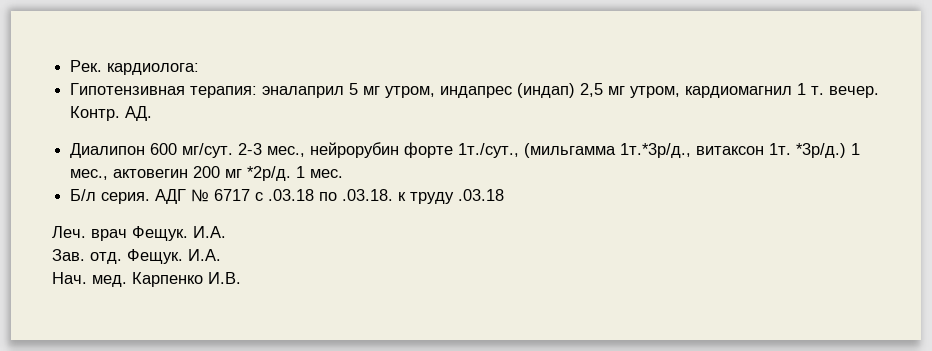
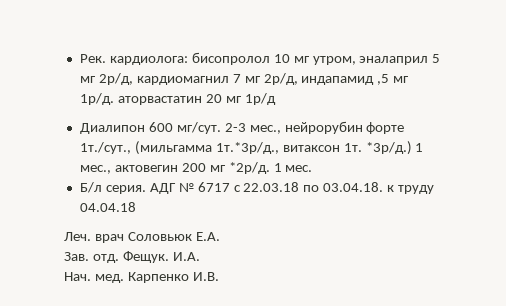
[70,83,880,98] [70,106,153,121] // Гипотензивная терапия: эналаприл 5 мг утром, индапрес (индап) 2,5 мг утром, кардиомагнил 1 т. вечер. Контр. АД. -> [191,52,441,65] [79,73,410,85] [79,93,276,105] бисопролол 10 мг утром, эналаприл 5 мг 2р/д, кардиомагнил 7 мг 2р/д, индапамид ,5 мг 1р/д. аторвастатин 20 мг 1р/д
[268,189,394,201] .03.18 по .03.18. -> [243,182,384,192] 22.03.18 по 03.04.18.
[458,189,505,201] .03.18 -> [79,202,136,212] 04.04.18
[132,226,226,241] Фещук. И.А. -> [127,232,220,241] Соловьюк Е.А.

